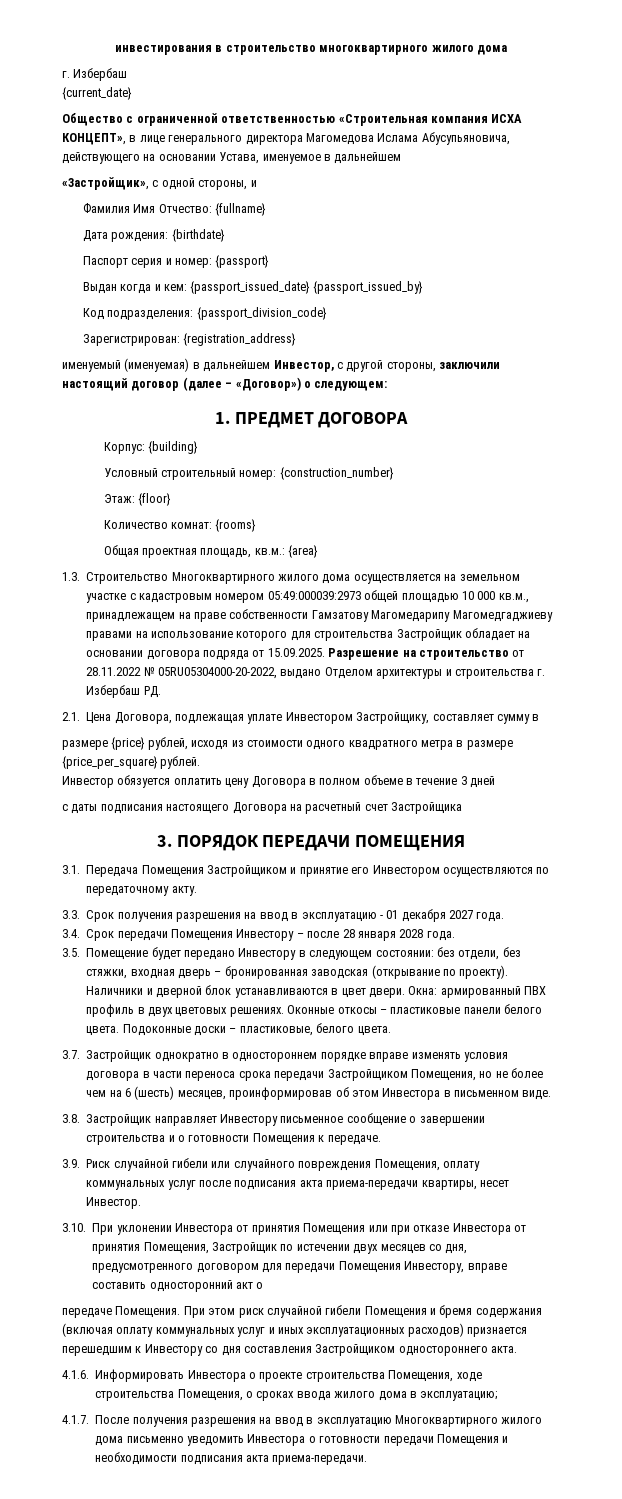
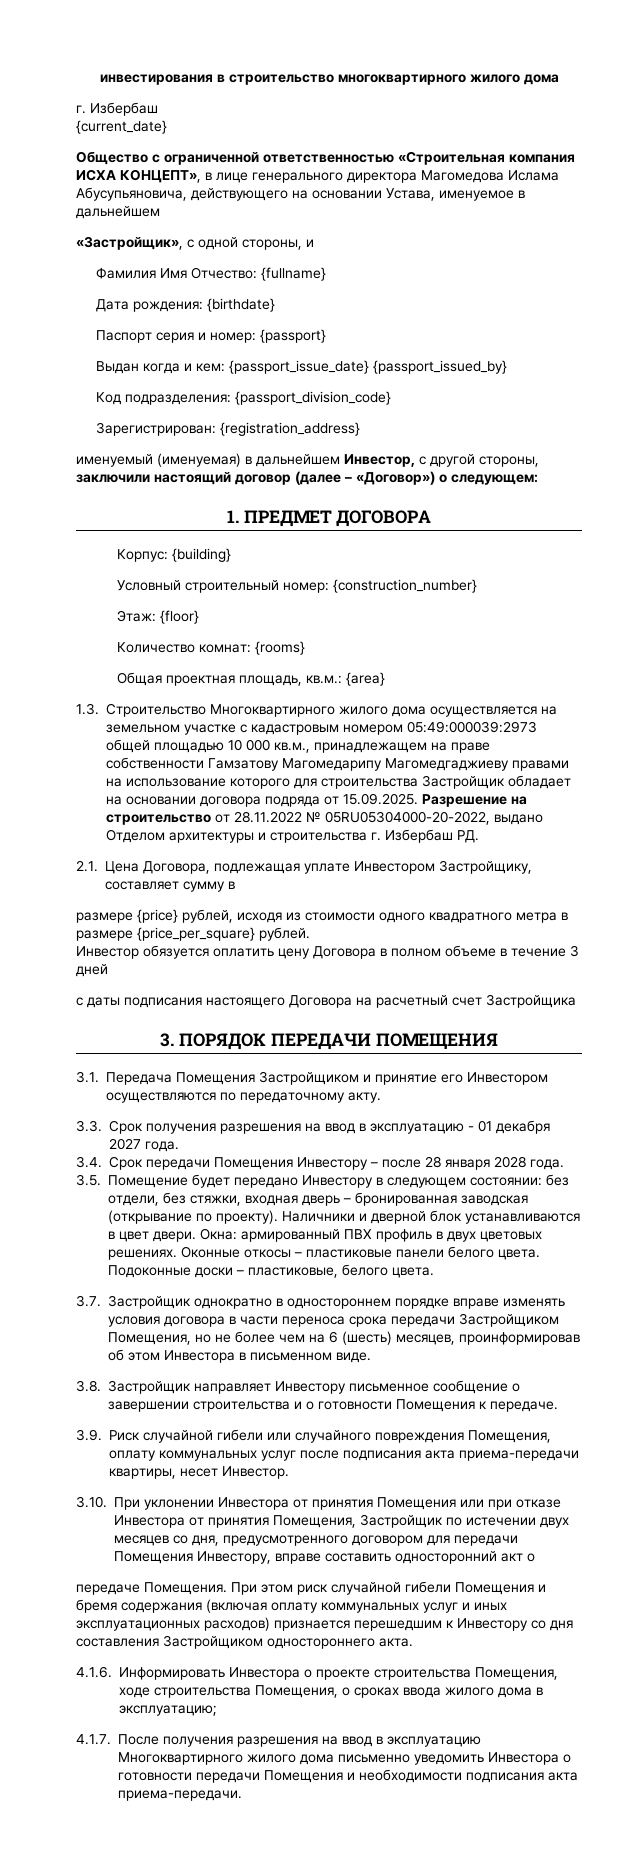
[190,281,311,294] {passport_issued_date} -> [229,360,370,374] {passport_issue_date}

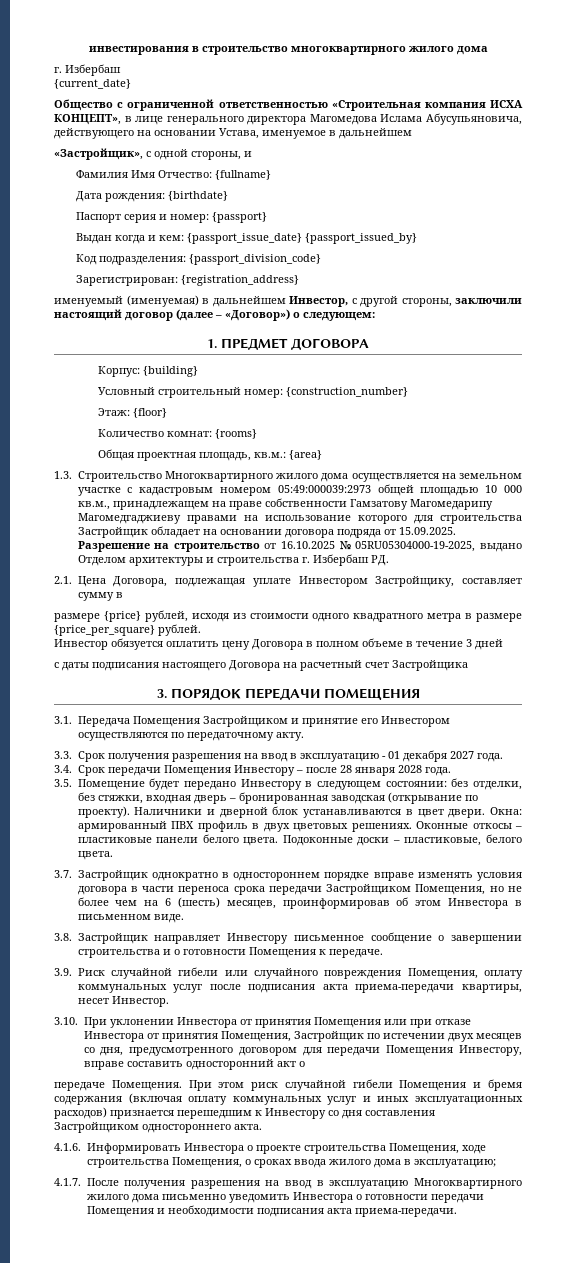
[234,811,490,825] 28.11.2022 № 05RU05304000-20-2022, -> [281,541,476,552] 16.10.2025 № 05RU05304000-19-2025,
[108,1195,159,1206] отдели, -> [473,781,522,790] отделки,

